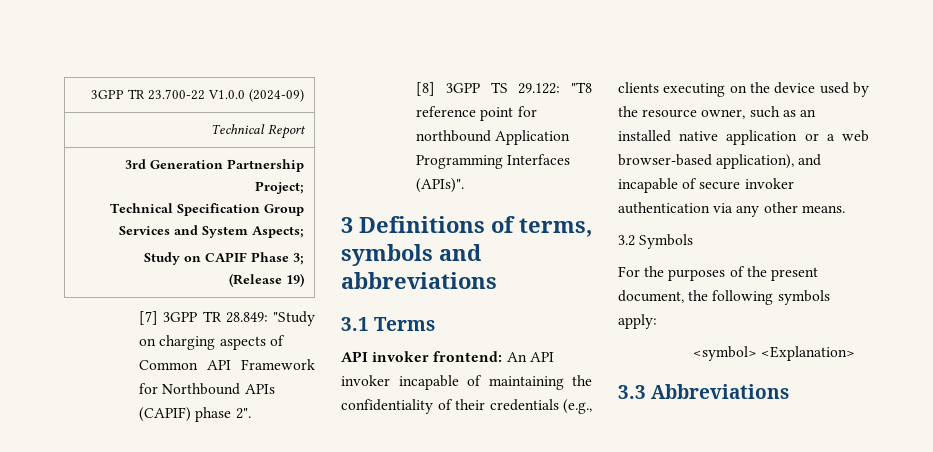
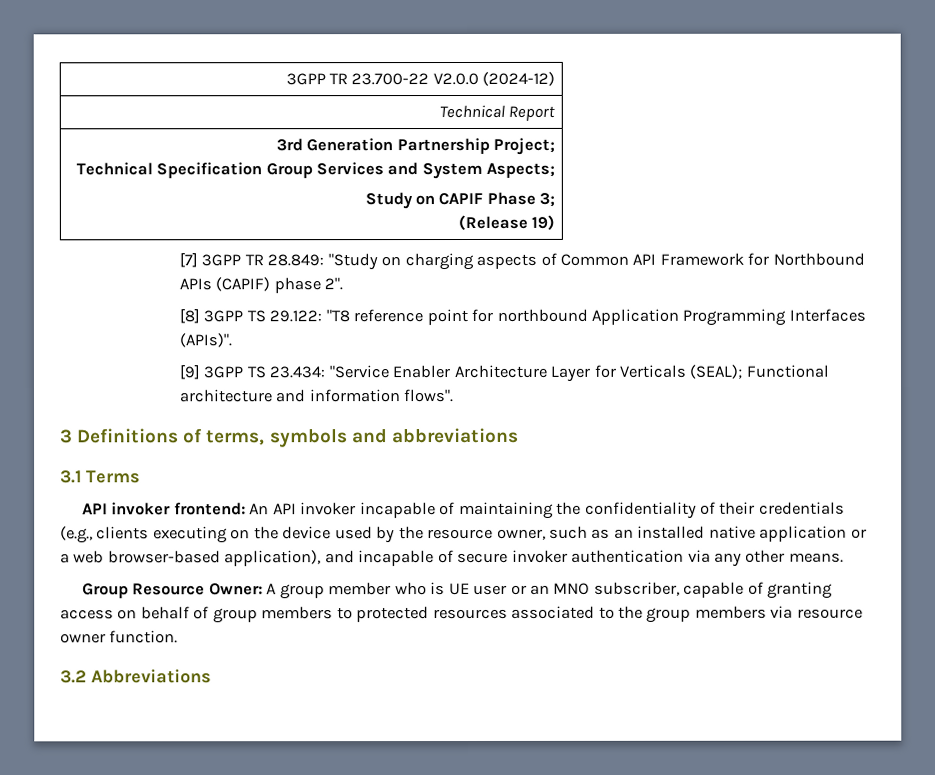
[207,89,304,102] V1.0.0 (2024-09) -> [432,71,556,86] V2.0.0 (2024-12)
(465, 185) none -> [178,364,829,382] [179,389,455,403] // [9] 3GPP TS 23.434: "Service Enabler Architecture Layer for Verticals (SEAL); Functional architecture and information flows".
[618,234,694,249] [618,266,818,281] [618,290,830,305] [618,314,657,329] [693,346,856,361] [618,385,646,399] 3.2 Symbols // For the purposes of the present document, the following symbols apply: // <symbol> <Explanation> // 3.3 -> [82,581,834,600] [60,605,863,624] [60,630,179,644] [60,670,87,684] Group Resource Owner: A group member who is UE user or an MNO subscriber, capable of granting access on behalf of group members to protected resources associated to the group members via resource owner function. // 3.2

